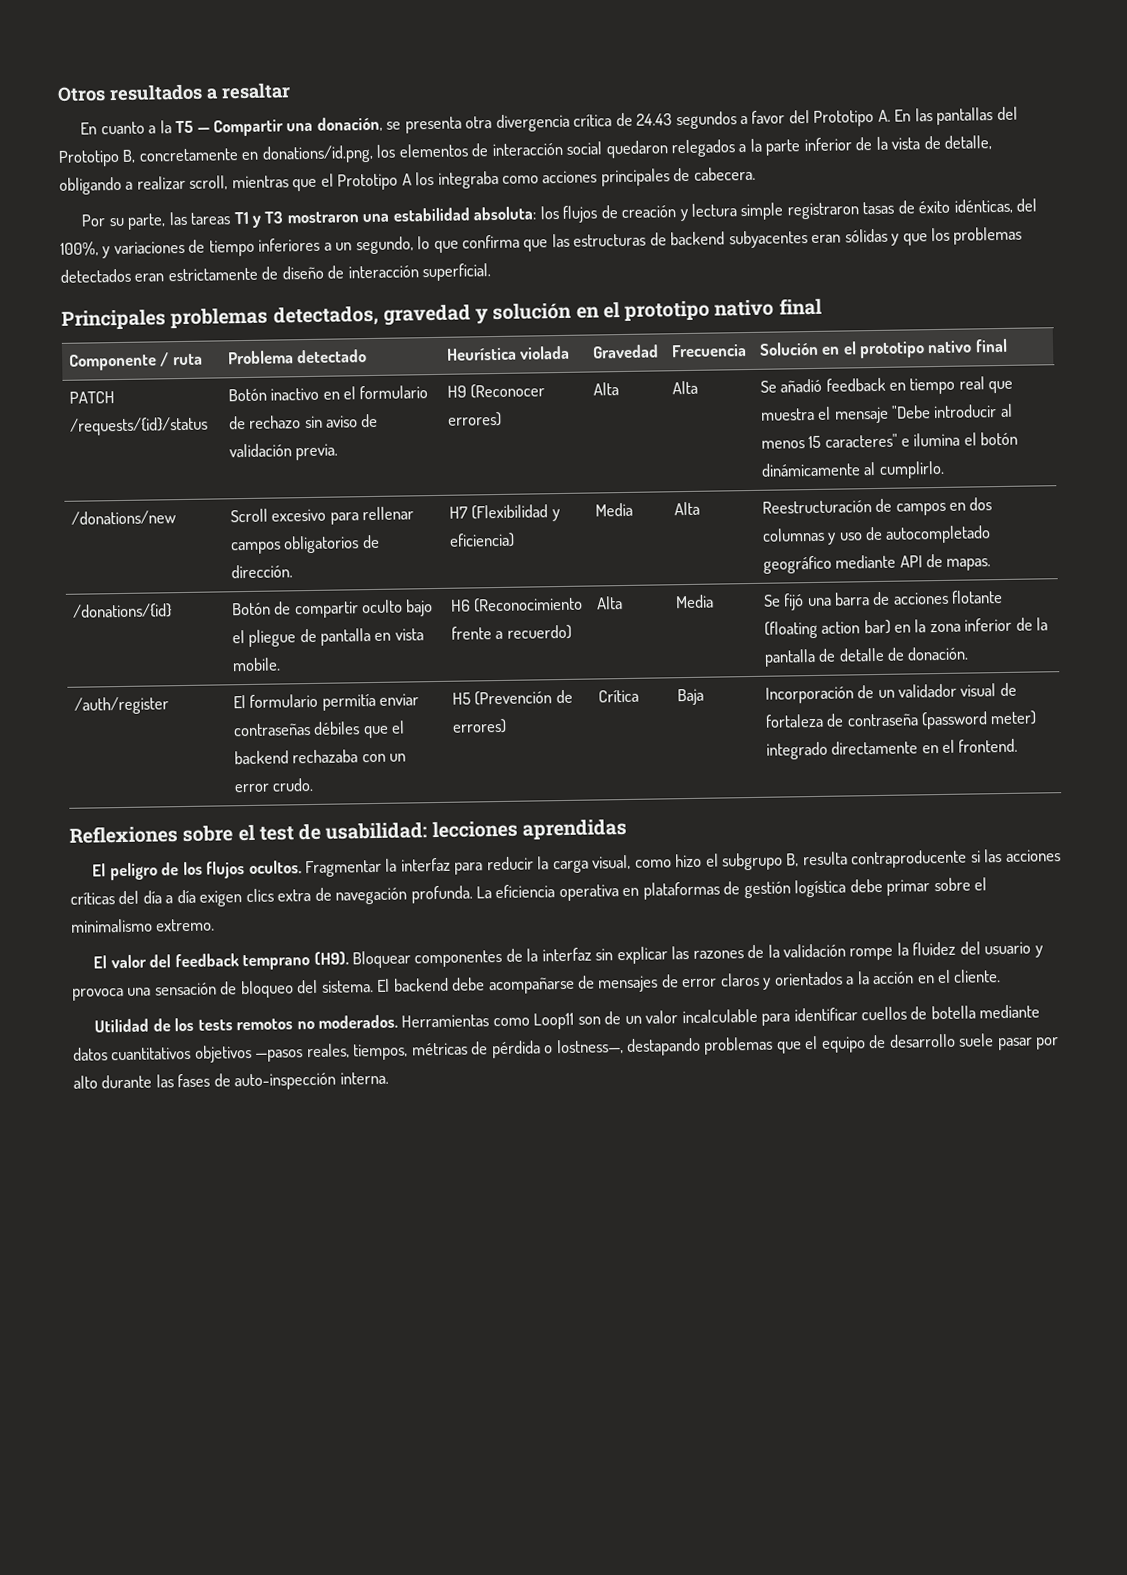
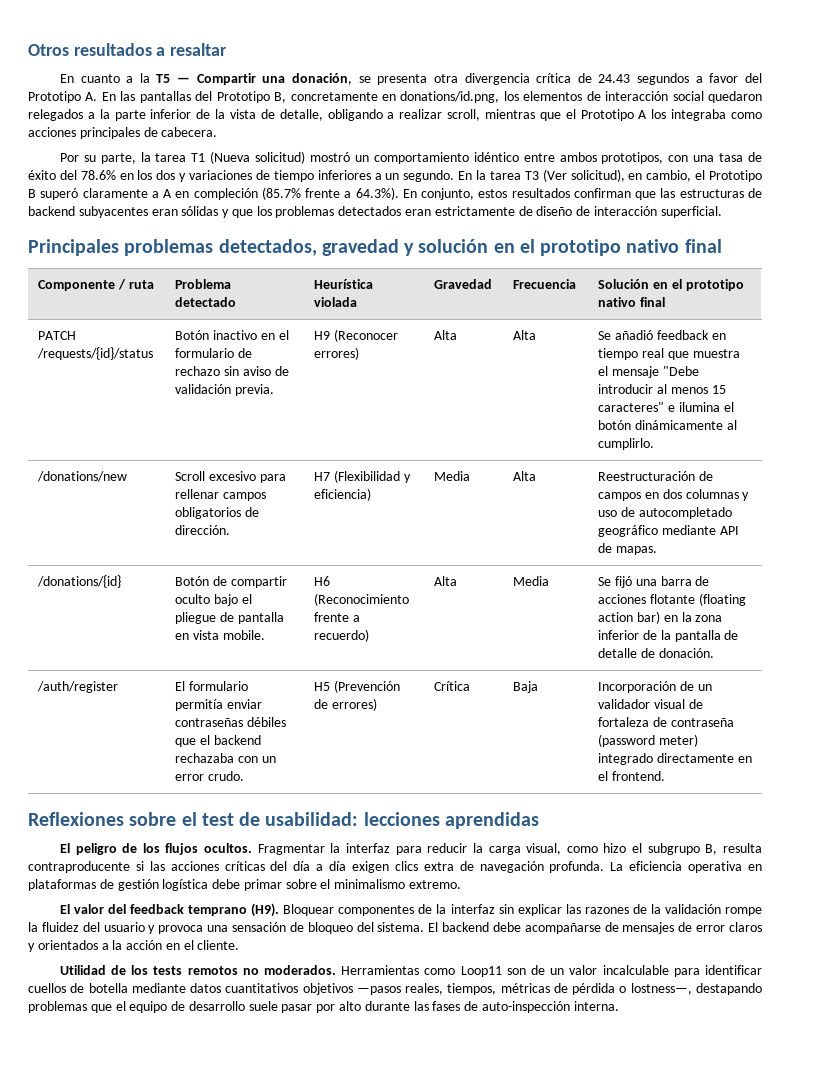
[168,198,1038,228] [60,241,99,256] las tareas T1 y T3 mostraron una estabilidad absoluta: los flujos de creación y lectura simple registraron tasas de éxito idénticas, del 100%, -> [140,151,762,164] [28,170,176,180] la tarea T1 (Nueva solicitud) mostró un comportamiento idéntico entre ambos prototipos, con una tasa de éxito del 78.6% en los dos
[355,234,521,255] segundo, lo que confirma -> [403,169,762,182] [28,187,631,200] segundo. En la tarea T3 (Ver solicitud), en cambio, el Prototipo B superó claramente a A en compleción (85.7% frente a 64.3%). En conjunto, estos resultados confirman

